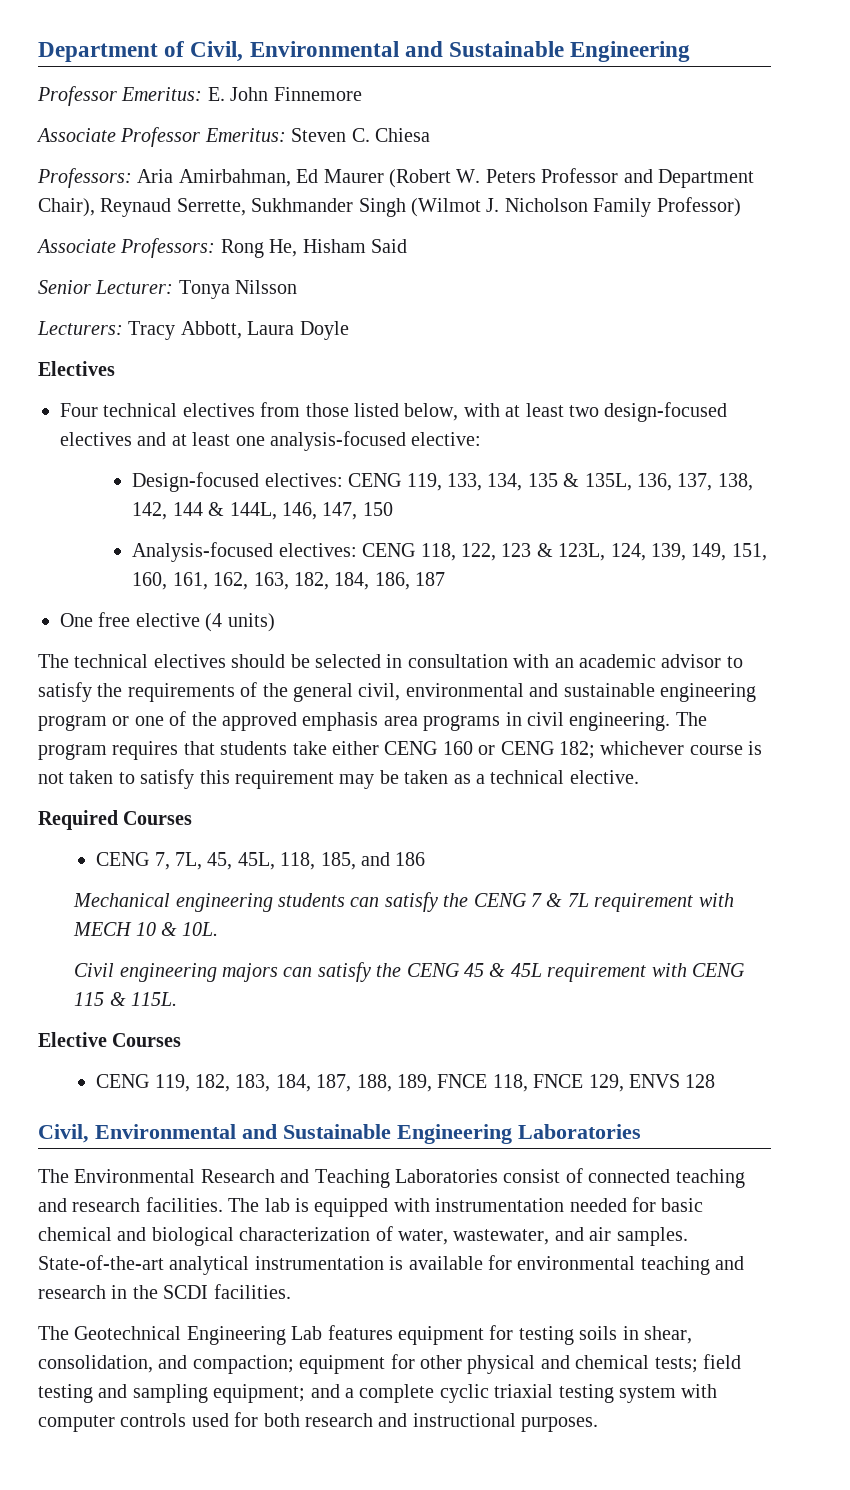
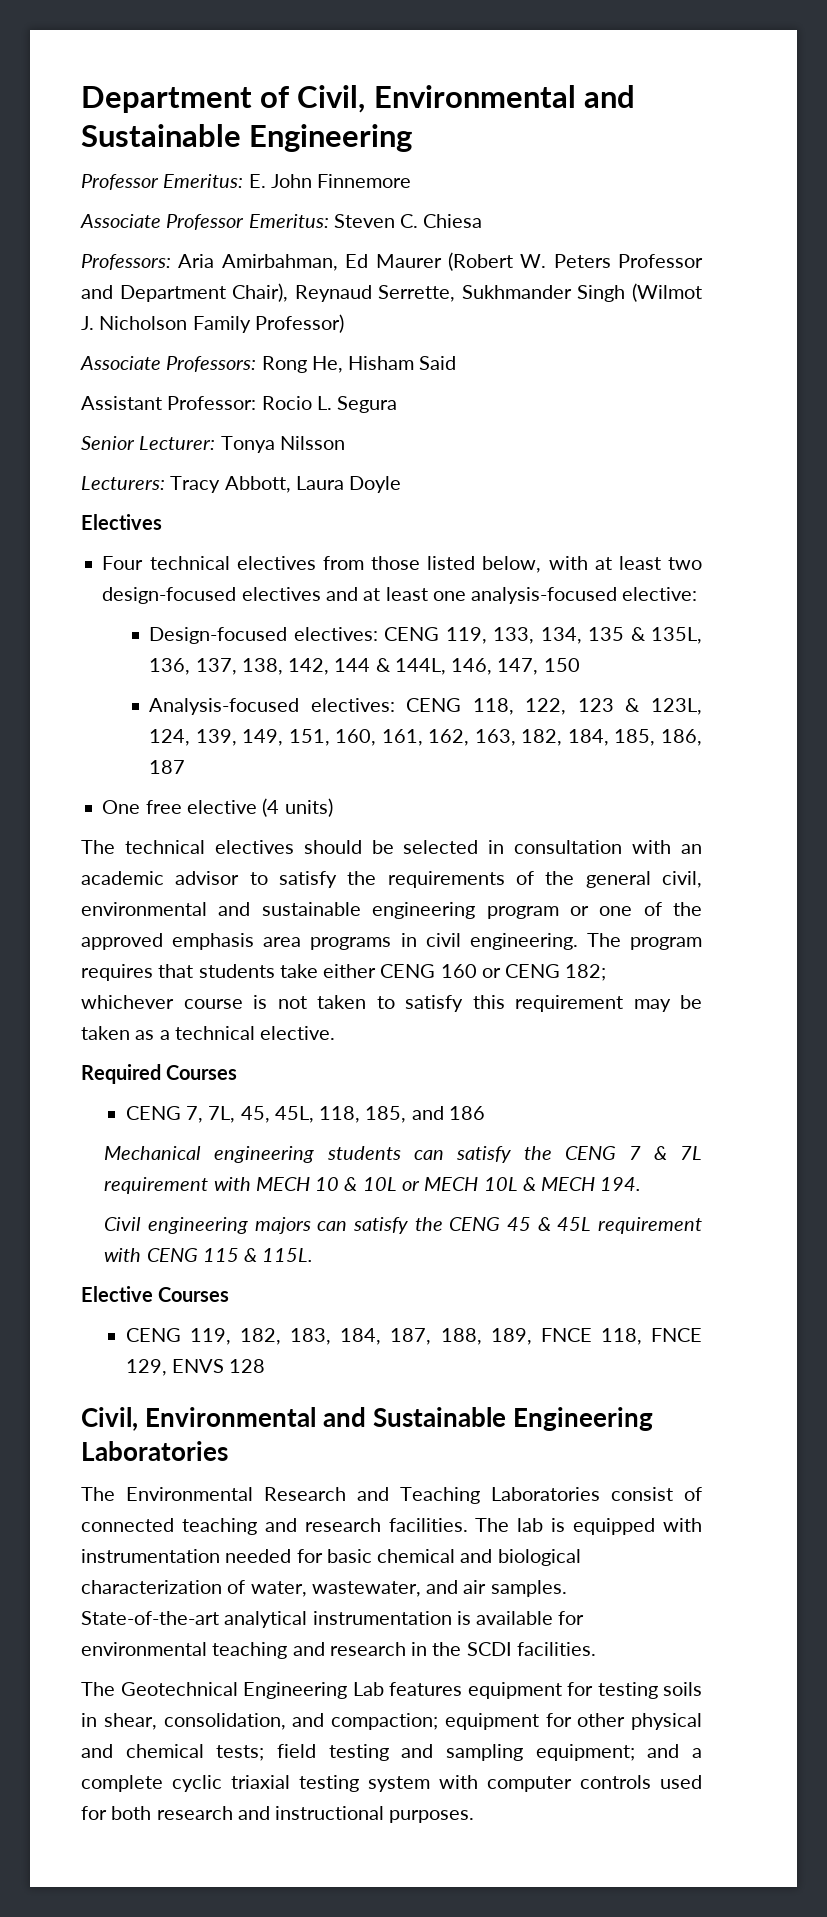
(407, 246) none -> [81,396,398,413] // Assistant Professor: Rocio L. Segura
(370, 581) none -> [614,729,656,746] 185,
[182,922,219,936] 10L. -> [362,1177,642,1191] 10L or MECH 10L & MECH 194.

